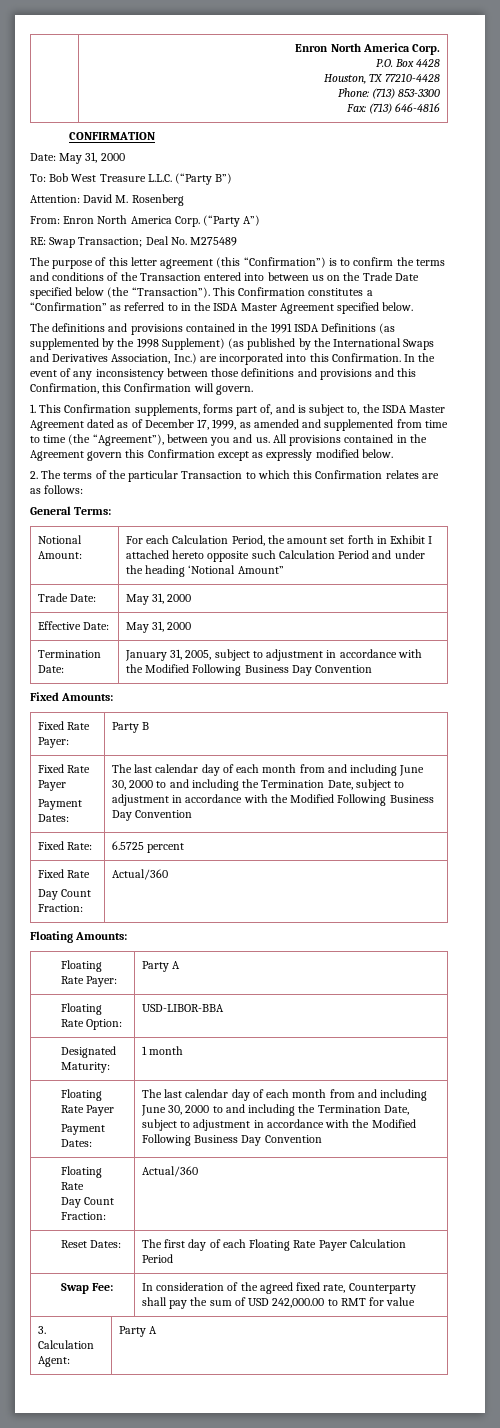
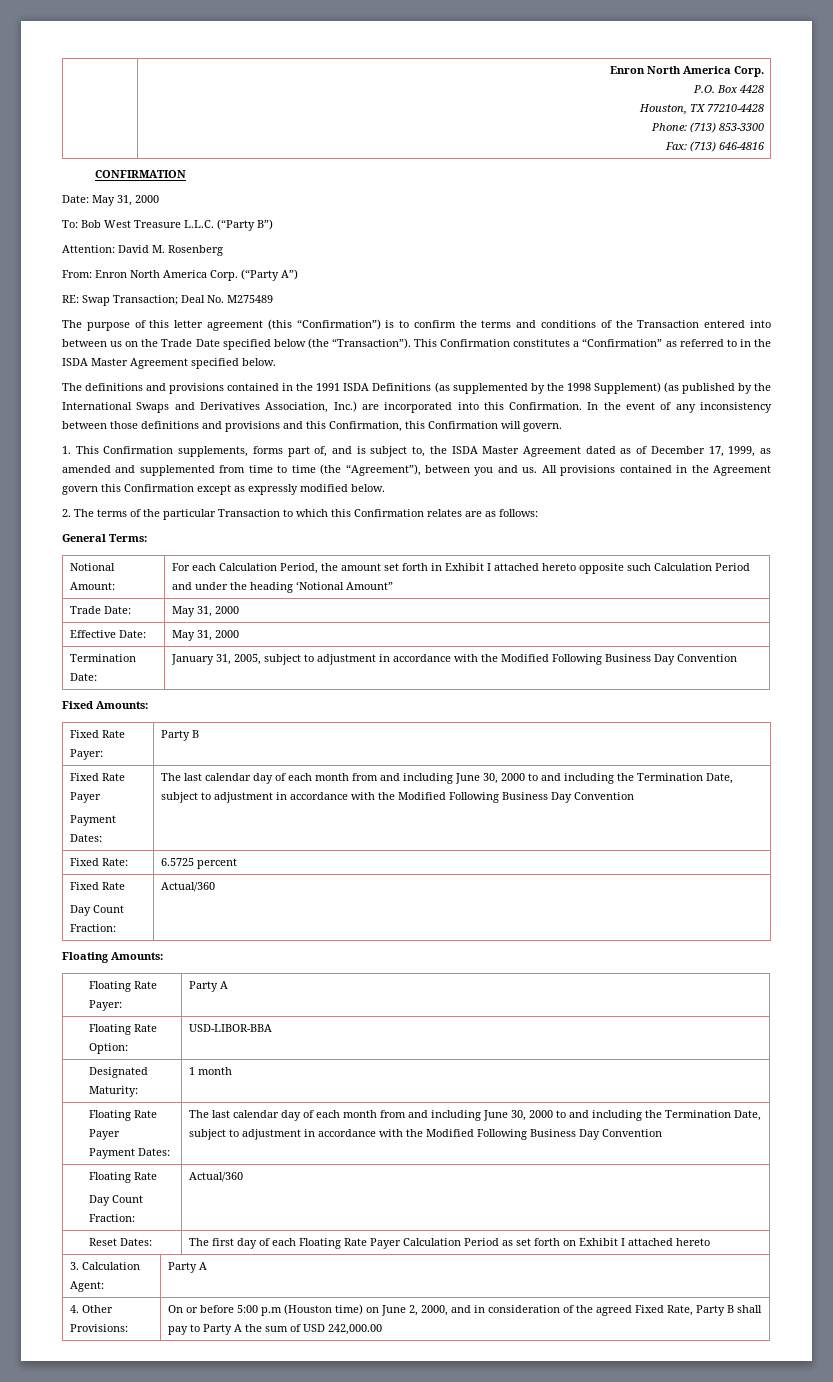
[61,1283,114,1294] [141,1282,416,1294] [141,1297,416,1309] // Swap Fee: | In consideration of the agreed fixed rate, Counterparty shall pay the sum of USD 242,000.00 to RMT for value -> [501,1238,710,1246] as set forth on Exhibit I attached hereto
(158, 1330) none -> [69,1305,113,1313] [69,1324,128,1332] [167,1304,762,1316] [167,1324,382,1335] // 4. Other Provisions: | On or before 5:00 p.m (Houston time) on June 2, 2000, and in consideration of the agreed Fixed Rate, Party B shall pay to Party A the sum of USD 242,000.00

